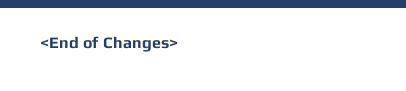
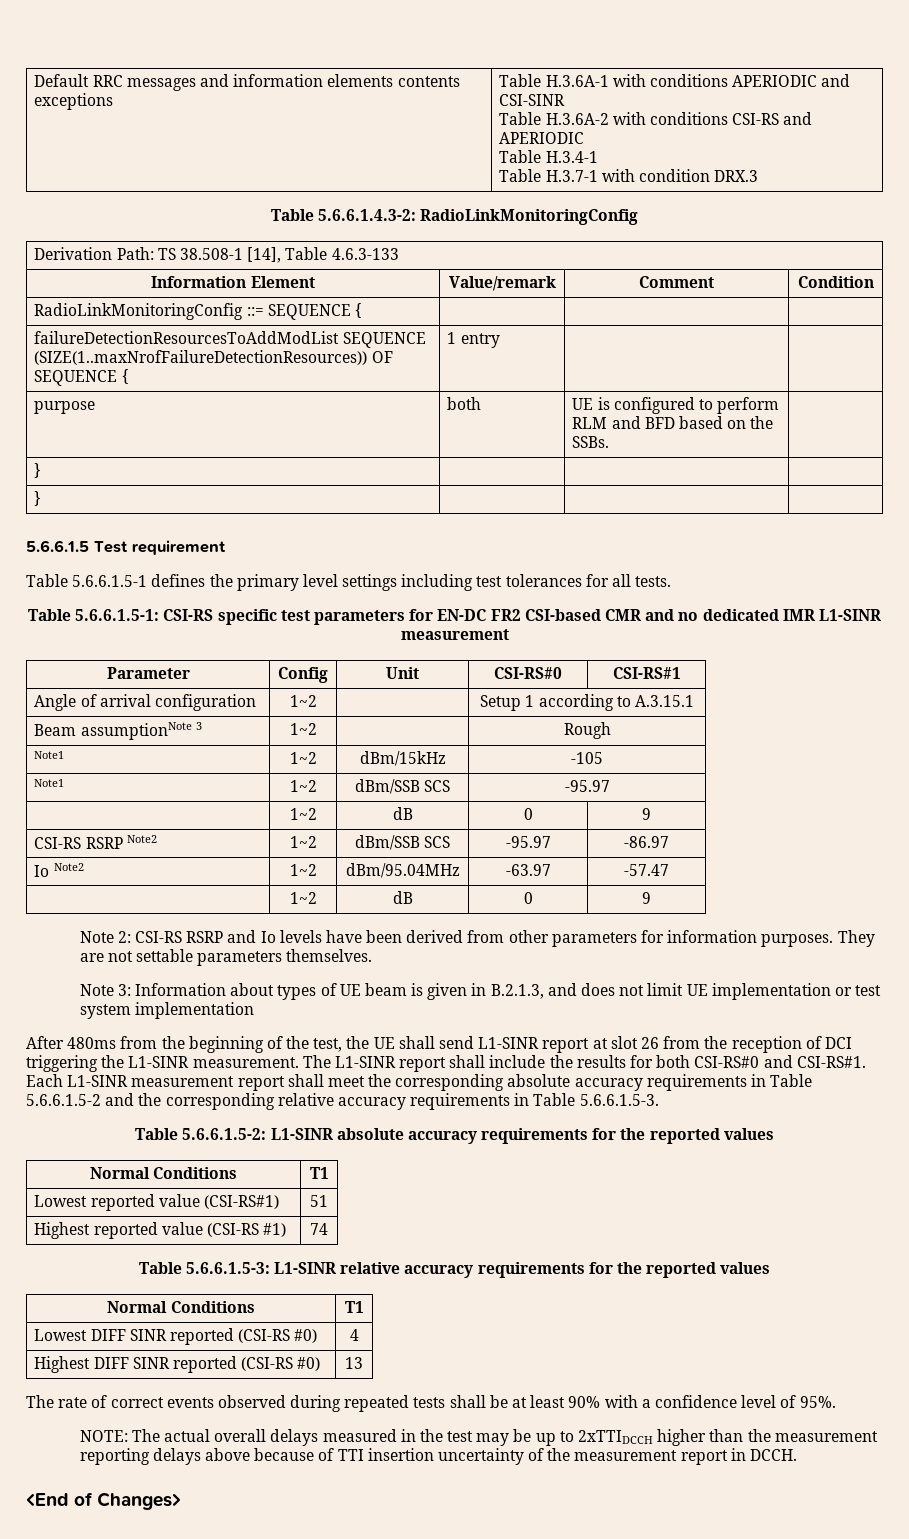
(40, 42) none -> [34,74,460,91] [34,93,114,110] [499,74,851,87] [499,94,566,106] [499,112,813,125] [499,132,585,144] [499,150,598,163] [499,169,759,182] [270,209,639,225] [34,247,399,263] [151,276,315,288] [448,276,556,291] [639,276,714,288] [797,276,874,288] [34,303,362,320] [34,331,426,348] [34,350,393,365] [34,369,129,386] [447,332,500,348] [34,401,96,414] [447,397,482,410] [572,397,780,414] [572,416,774,429] [572,436,610,448] [34,463,42,478] [34,491,42,506] [26,540,226,555] [26,574,672,591] [28,609,882,625] [400,629,509,640] [106,667,190,679] [278,667,328,683] [386,667,419,679] [494,667,562,679] [612,667,681,679] [34,694,256,711] [289,695,317,707] [480,694,694,711] [34,722,202,740] [289,723,317,735] [563,722,611,739] [34,751,65,759] [289,752,317,764] [359,751,446,766] [571,752,603,764] [34,779,65,787] [289,780,317,792] [354,779,451,794] [564,780,610,792] [289,808,317,820] [392,807,413,820] [523,808,533,820] [642,808,651,820] [34,835,157,849] [289,836,317,848] [354,835,451,850] [505,836,551,848] [624,836,669,848] [34,863,84,877] [289,864,317,876] [345,863,460,878] [505,864,551,876] [624,864,669,876] [289,892,317,904] [392,891,413,904] [523,892,533,904] [642,892,651,904] [79,930,875,947] [79,949,373,966] [79,983,882,1000] [79,1002,254,1019] [26,1036,852,1053] [26,1055,866,1072] [26,1074,813,1091] [26,1093,659,1110] [135,1128,774,1144] [89,1167,238,1179] [309,1167,329,1179] [34,1194,279,1211] [310,1195,328,1207] [34,1222,287,1239] [310,1223,328,1235] [138,1262,771,1278] [107,1301,255,1313] [344,1301,364,1313] [34,1328,318,1345] [349,1329,359,1341] [34,1356,321,1373] [345,1357,363,1369] [26,1395,836,1412] [79,1429,878,1446] [79,1448,797,1465] Default RRC messages and information elements contents exceptions | Table H.3.6A-1 with conditions APERIODIC and CSI-SINR // Table H.3.6A-2 with conditions CSI-RS and APERIODIC // Table H.3.4-1 // Table H.3.7-1 with condition DRX.3 // Table 5.6.6.1.4.3-2: RadioLinkMonitoringConfig // Derivation Path: TS 38.508-1 [14], Table 4.6.3-133 // Information Element | Value/remark | Comment | Condition // RadioLinkMonitoringConfig ::= SEQUENCE { | | | // failureDetectionResourcesToAddModList SEQUENCE (SIZE(1..maxNrofFailureDetectionResources)) OF SEQUENCE { | 1 entry | | // purpose | both | UE is configured to perform RLM and BFD based on the SSBs. | // } | | | // } | | | // 5.6.6.1.5 Test requirement // Table 5.6.6.1.5-1 defines the primary level settings including test tolerances for all tests. // Table 5.6.6.1.5-1: CSI-RS specific test parameters for EN-DC FR2 CSI-based CMR and no dedicated IMR L1-SINR measurement // Parameter | Config | Unit | CSI-RS#0 | CSI-RS#1 // Angle of arrival configuration | 1~2 | | Setup 1 according to A.3.15.1 // Beam assumptionNote 3 | 1~2 | | Rough // Note1 | 1~2 | dBm/15kHz | -105 // Note1 | 1~2 | dBm/SSB SCS | -95.97 // | 1~2 | dB | 0 | 9 // CSI-RS RSRP Note2 | 1~2 | dBm/SSB SCS | -95.97 | -86.97 // Io Note2 | 1~2 | dBm/95.04MHz | -63.97 | -57.47 // | 1~2 | dB | 0 | 9 // Note 2: CSI-RS RSRP and Io levels have been derived from other parameters for information purposes. They are not settable parameters themselves. // Note 3: Information about types of UE beam is given in B.2.1.3, and does not limit UE implementation or test system implementation // After 480ms from the beginning of the test, the UE shall send L1-SINR report at slot 26 from the reception of DCI triggering the L1-SINR measurement. The L1-SINR report shall include the results for both CSI-RS#0 and CSI-RS#1. Each L1-SINR measurement report shall meet the corresponding absolute accuracy requirements in Table 5.6.6.1.5-2 and the corresponding relative accuracy requirements in Table 5.6.6.1.5-3. // Table 5.6.6.1.5-2: L1-SINR absolute accuracy requirements for the reported values // Normal Conditions | T1 // Lowest reported value (CSI-RS#1) | 51 // Highest reported value (CSI-RS #1) | 74 // Table 5.6.6.1.5-3: L1-SINR relative accuracy requirements for the reported values // Normal Conditions | T1 // Lowest DIFF SINR reported (CSI-RS #0) | 4 // Highest DIFF SINR reported (CSI-RS #0) | 13 // The rate of correct events observed during repeated tests shall be at least 90% with a confidence level of 95%. // NOTE: The actual overall delays measured in the test may be up to 2xTTIDCCH higher than the measurement reporting delays above because of TTI insertion uncertainty of the measurement report in DCCH. //

